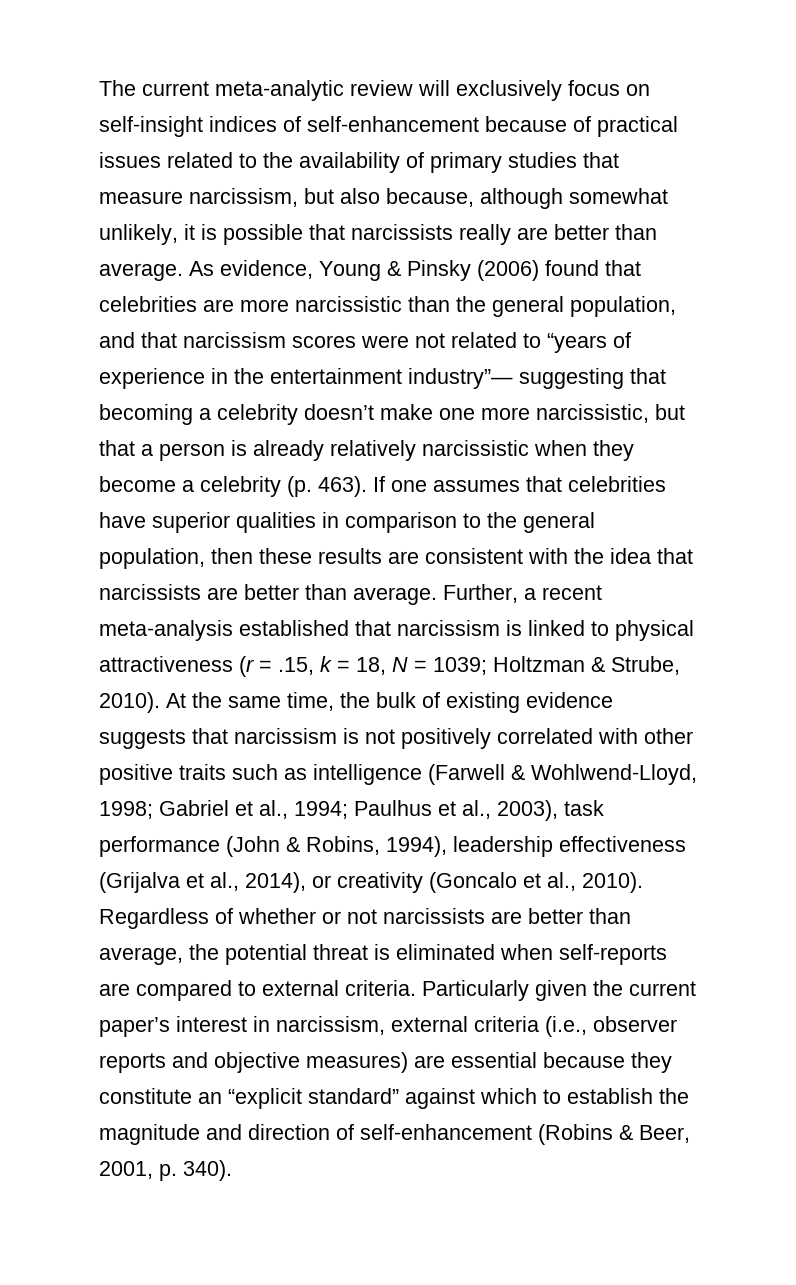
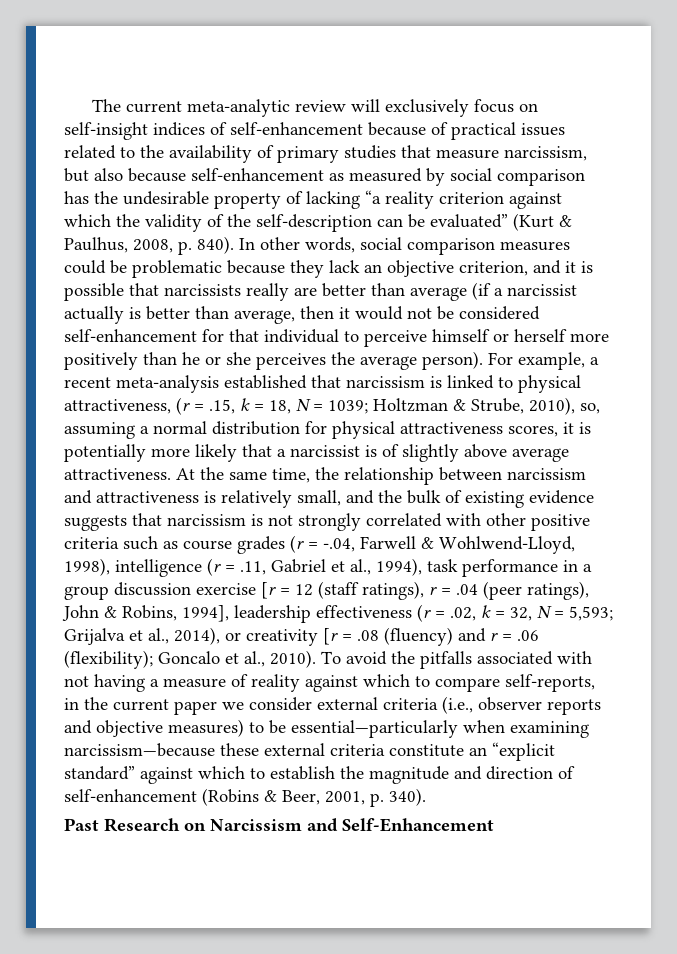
[386,188,668,209] [99,224,178,245] because, although somewhat unlikely, -> [128,168,585,186] [64,190,562,209] [64,213,572,232] [64,236,570,255] [64,260,561,278] because self-enhancement as measured by social comparison has the undesirable property of lacking “a reality criterion against which the validity of the self-description can be evaluated” (Kurt & Paulhus, 2008, p. 840). In other words, social comparison measures could be problematic because they lack an objective criterion, and
[99,260,641,281] [99,296,676,317] [99,332,631,353] [99,368,666,389] [99,404,685,425] [99,440,634,461] [99,476,666,497] [99,512,595,533] [99,548,693,569] [99,584,518,605] average. As evidence, Young & Pinsky (2006) found that celebrities are more narcissistic than the general population, and that narcissism scores were not related to “years of experience in the entertainment industry”— suggesting that becoming a celebrity doesn’t make one more narcissistic, but that a person is already relatively narcissistic when they become a celebrity (p. 463). If one assumes that celebrities have superior qualities in comparison to the general population, then these results are consistent with the idea that narcissists are better than average. Further, -> [410,282,577,301] [64,306,540,324] [64,329,609,347] [64,351,585,370] average (if a narcissist actually is better than average, then it would not be considered self-enhancement for that individual to perceive himself or herself more positively than he or she perceives the average person). For example,
[99,656,233,672] attractiveness -> [64,399,171,414] attractiveness,
[99,692,160,713] 2010). -> [529,397,600,415] [64,421,591,439] [64,444,569,462] [64,468,171,480] 2010), so, assuming a normal distribution for physical attractiveness scores, it is potentially more likely that a narcissist is of slightly above average attractiveness.
(370, 700) none -> [344,467,586,485] [64,490,402,508] relationship between narcissism and attractiveness is relatively small, and the
[401,728,491,749] positively -> [298,513,361,531] strongly
[179,764,226,780] traits -> [64,537,119,549] criteria
[313,764,697,785] [99,800,604,821] [99,836,280,857] intelligence (Farwell & Wohlwend-Lloyd, 1998; Gabriel et al., 1994; Paulhus et al., 2003), task performance (John -> [183,535,575,554] [64,558,592,577] [64,581,589,600] [62,605,99,621] course grades (r = -.04, Farwell & Wohlwend-Lloyd, 1998), intelligence (r = .11, Gabriel et al., 1994), task performance in a group discussion exercise [r = 12 (staff ratings), r = .04 (peer ratings), John
[386,836,447,857] 1994), -> [182,605,229,622] 1994],
[99,872,180,893] (Grijalva -> [417,604,613,622] [64,628,125,645] (r = .02, k = 32, N = 5,593; Grijalva
[429,872,643,893] [99,908,631,929] [99,944,667,965] [99,980,696,1001] [99,1016,385,1037] (Goncalo et al., 2010). Regardless of whether or not narcissists are better than average, the potential threat is eliminated when self-reports are compared to external criteria. Particularly given the current paper’s interest in narcissism, -> [323,627,539,646] [64,650,592,669] [64,674,595,692] [64,697,312,715] [r = .08 (fluency) and r = .06 (flexibility); Goncalo et al., 2010). To avoid the pitfalls associated with not having a measure of reality against which to compare self-reports, in the current paper we consider
[414,1052,672,1073] are essential because they -> [249,720,589,738] [64,743,385,757] to be essential—particularly when examining narcissism—because these external criteria
(232, 1170) none -> [64,818,494,832] // Past Research on Narcissism and Self-Enhancement

